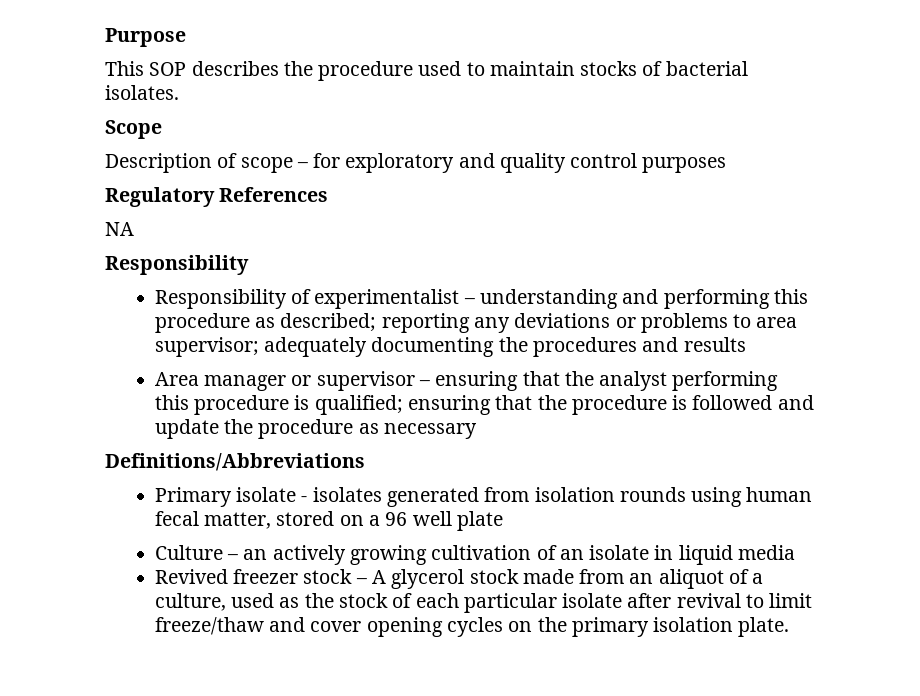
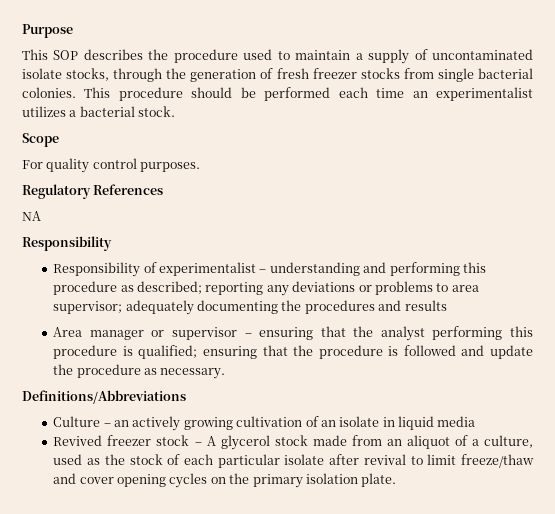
[580,61,748,76] [105,85,179,100] [105,120,162,139] [105,153,495,173] stocks of bacterial isolates. // Scope // Description of scope – for exploratory and -> [355,49,533,64] [22,68,533,82] [22,87,534,101] [22,106,176,117] [22,133,59,147] [22,160,43,169] a supply of uncontaminated isolate stocks, through the generation of fresh freezer stocks from single bacterial colonies. This procedure should be performed each time an experimentalist utilizes a bacterial stock. // Scope // For
[642,157,727,173] purposes -> [140,162,201,172] purposes.
[383,423,477,439] necessary -> [160,368,226,379] necessary.
[154,487,813,507] [154,511,503,531] // Primary isolate - isolates generated from isolation rounds using human fecal matter, stored on a 96 well plate -> (186, 397) none

